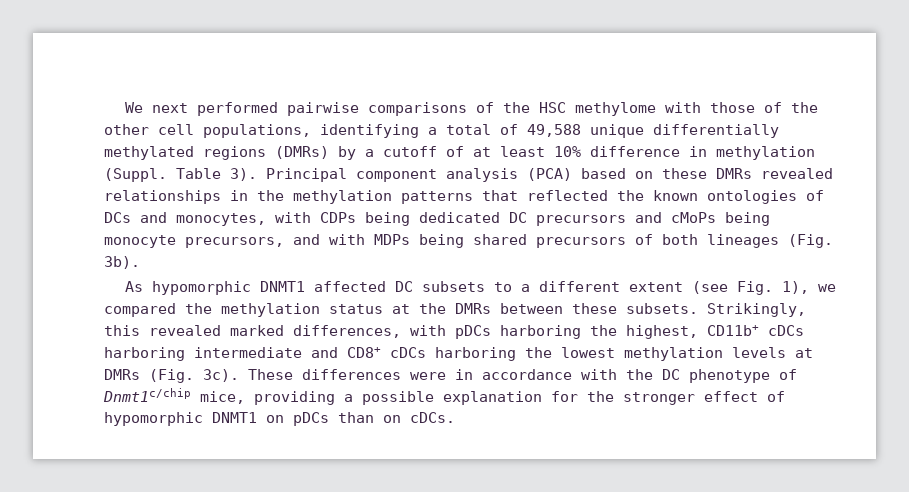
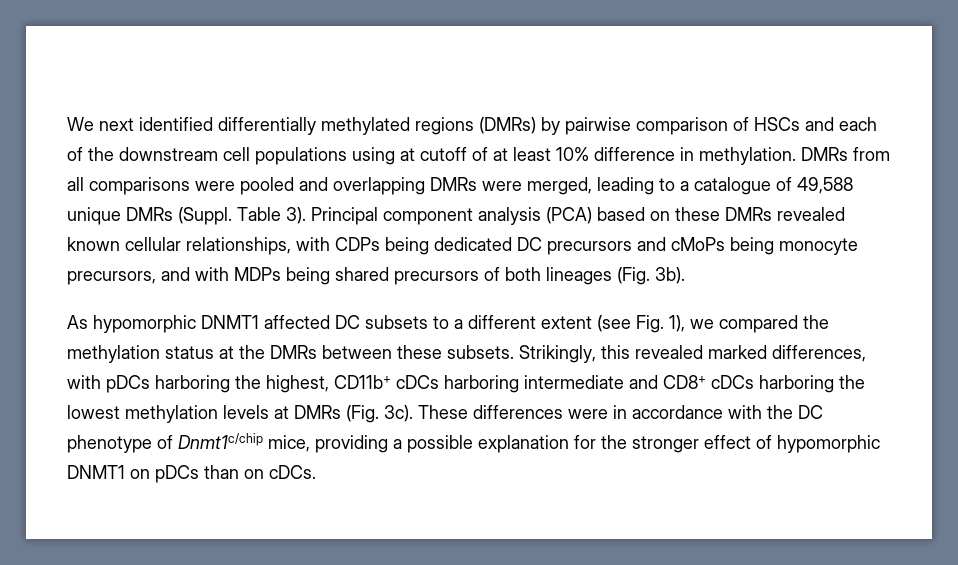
[197,102,819,116] [104,124,644,138] performed pairwise comparisons of the HSC methylome with those of the other cell populations, identifying a total of 49,588 unique -> [139,117,213,131] identified
[365,149,374,157] a -> [565,117,877,135] [67,147,415,165] pairwise comparison of HSCs and each of the downstream cell populations using at
[716,146,815,160] methylation -> [699,147,890,165] [67,177,853,195] [67,207,173,225] methylation. DMRs from all comparisons were pooled and overlapping DMRs were merged, leading to a catalogue of 49,588 unique DMRs
[104,190,824,204] [104,212,266,226] relationships in the methylation patterns that reflected the known ontologies of DCs and monocytes, -> [67,237,291,255] known cellular relationships,

